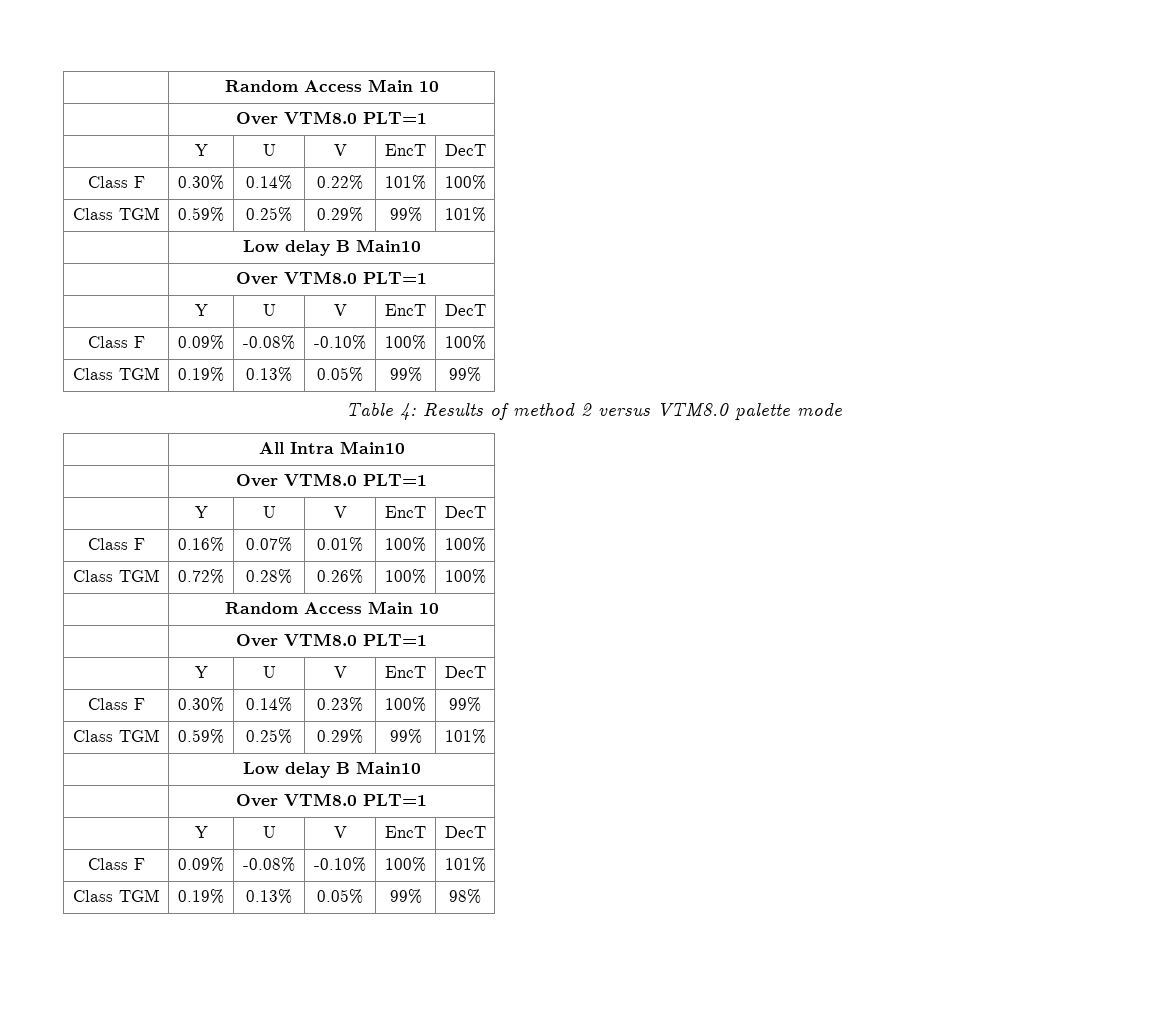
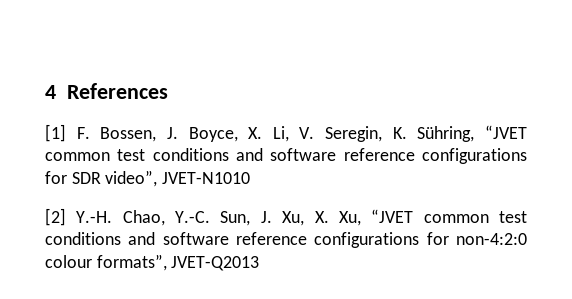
[224,79,439,92] [236,111,427,125] [194,144,208,156] [262,144,276,156] [333,144,347,156] [385,144,426,156] [444,144,486,156] [87,176,145,188] [178,175,224,190] [246,175,292,190] [317,175,363,190] [385,175,426,190] [444,175,486,190] [72,207,160,220] [178,207,224,222] [246,207,292,222] [317,207,363,222] [389,207,422,222] [444,207,486,222] [242,239,421,256] [236,271,427,285] [194,304,208,316] [262,304,276,316] [333,304,347,316] [385,304,426,316] [444,304,486,316] [87,336,145,348] [178,335,224,350] [243,335,295,350] [314,335,366,350] [385,335,426,350] [444,335,486,350] [72,367,160,380] [178,367,224,382] [246,367,292,382] [317,367,363,382] [389,367,422,382] [449,367,481,382] [345,402,842,420] [258,441,405,454] [236,473,427,487] [194,506,208,518] [262,506,276,518] [333,506,347,518] [385,506,426,518] [444,506,486,518] [87,538,145,550] [178,537,224,552] [246,537,292,552] [317,537,363,552] [385,537,426,552] [444,537,486,552] [72,569,160,582] [178,569,224,584] [246,569,292,584] [317,569,363,584] [385,569,426,584] [444,569,486,584] [224,601,439,614] [236,633,427,647] [194,666,208,678] [262,666,276,678] [333,666,347,678] [385,666,426,678] [444,666,486,678] [87,698,145,710] [178,697,224,712] [246,697,292,712] [317,697,363,712] [385,697,426,712] [449,697,481,712] [72,729,160,742] [178,729,224,744] [246,729,292,744] [317,729,363,744] [389,729,422,744] [444,729,486,744] [242,761,421,778] [236,793,427,807] [194,826,208,838] [262,826,276,838] [333,826,347,838] [385,826,426,838] [444,826,486,838] [87,858,145,870] [178,857,224,872] [243,857,295,872] [314,857,366,872] [385,857,426,872] [444,857,486,872] [72,889,160,902] [178,889,224,904] [246,889,292,904] [317,889,363,904] [389,889,422,904] [449,889,481,904] | Random Access Main 10 // | Over VTM8.0 PLT=1 // | Y | U | V | EncT | DecT // Class F | 0.30% | 0.14% | 0.22% | 101% | 100% // Class TGM | 0.59% | 0.25% | 0.29% | 99% | 101% // | Low delay B Main10 // | Over VTM8.0 PLT=1 // | Y | U | V | EncT | DecT // Class F | 0.09% | -0.08% | -0.10% | 100% | 100% // Class TGM | 0.19% | 0.13% | 0.05% | 99% | 99% // Table 4: Results of method 2 versus VTM8.0 palette mode // | All Intra Main10 // | Over VTM8.0 PLT=1 // | Y | U | V | EncT | DecT // Class F | 0.16% | 0.07% | 0.01% | 100% | 100% // Class TGM | 0.72% | 0.28% | 0.26% | 100% | 100% // | Random Access Main 10 // | Over VTM8.0 PLT=1 // | Y | U | V | EncT | DecT // Class F | 0.30% | 0.14% | 0.23% | 100% | 99% // Class TGM | 0.59% | 0.25% | 0.29% | 99% | 101% // | Low delay B Main10 // | Over VTM8.0 PLT=1 // | Y | U | V | EncT | DecT // Class F | 0.09% | -0.08% | -0.10% | 100% | 101% // Class TGM | 0.19% | 0.13% | 0.05% | 99% | 98% -> [45,83,168,99] [45,124,527,142] [45,148,527,164] [45,170,251,187] [45,208,528,226] [45,232,527,248] [45,254,260,271] 4 References // [1] F. Bossen, J. Boyce, X. Li, V. Seregin, K. Sühring, “JVET common test conditions and software reference configurations for SDR video”, JVET-N1010 // [2] Y.-H. Chao, Y.-C. Sun, J. Xu, X. Xu, “JVET common test conditions and software reference configurations for non-4:2:0 colour formats”, JVET-Q2013

